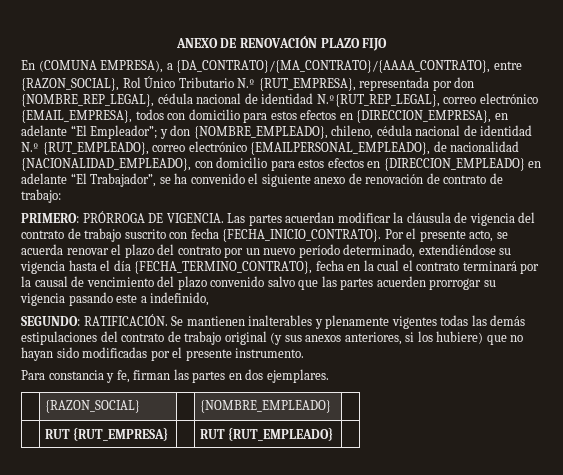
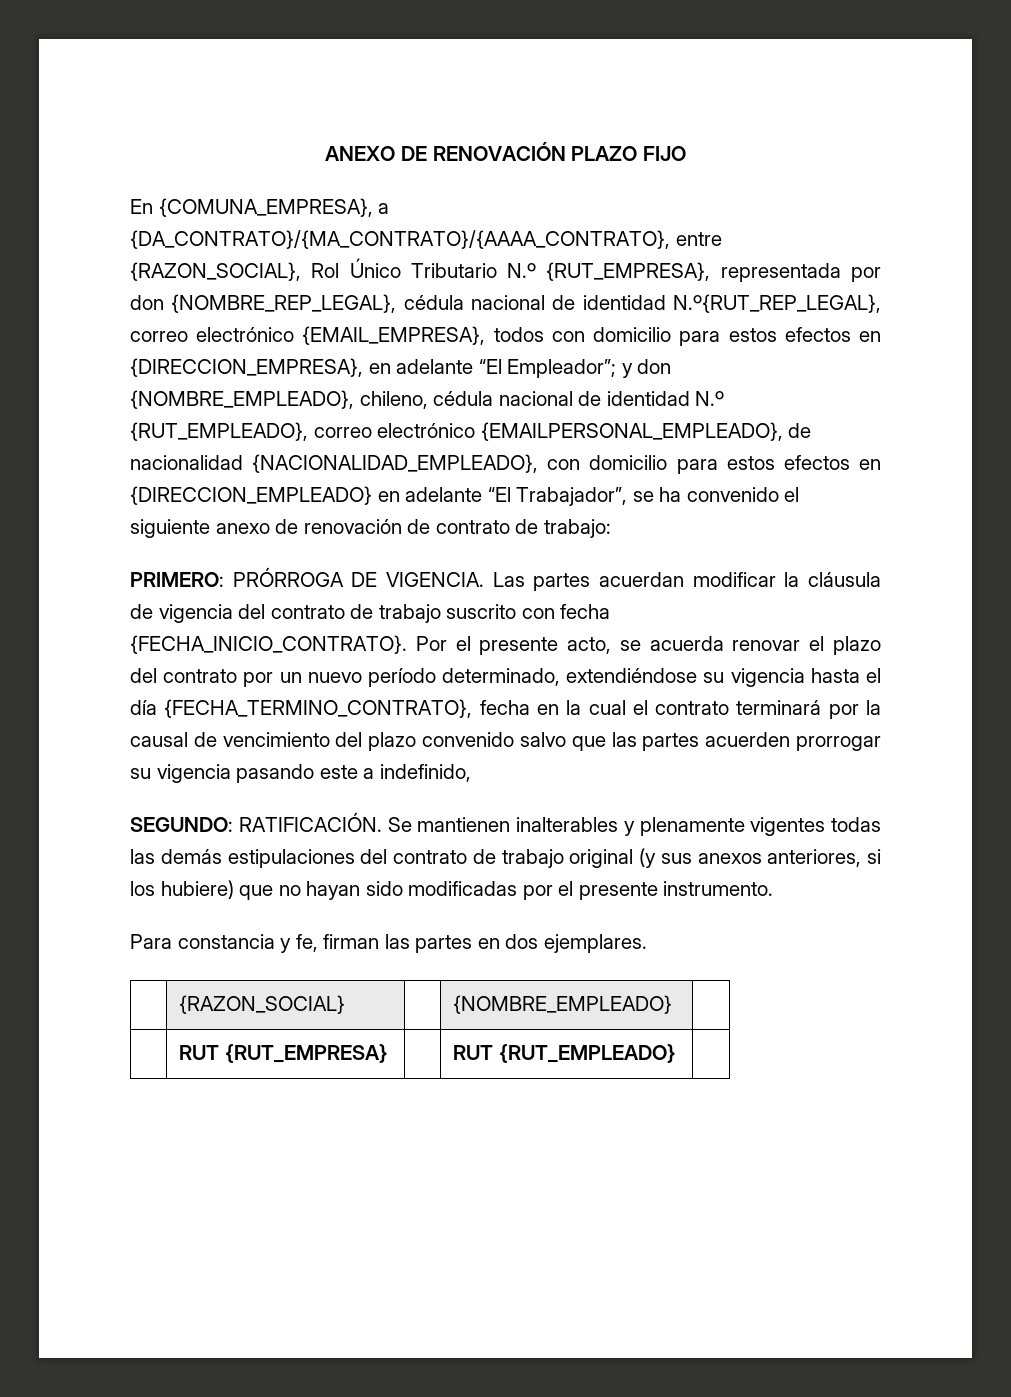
[38,60,164,73] (COMUNA EMPRESA), -> [158,198,373,217] {COMUNA_EMPRESA},

